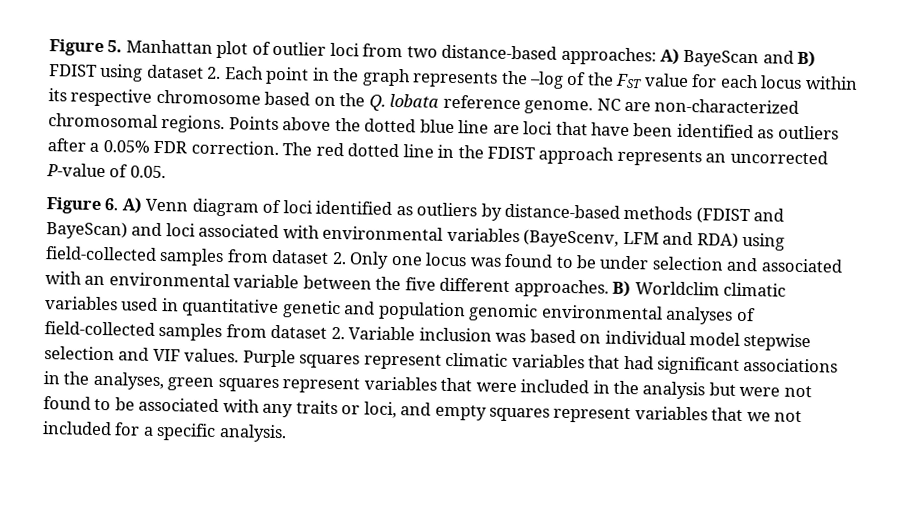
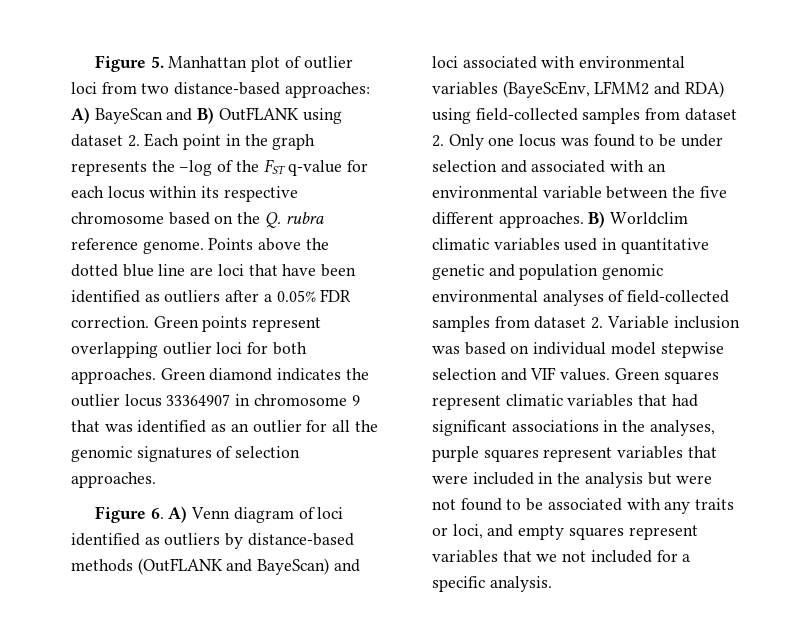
[49,64,97,77] FDIST -> [218,107,299,121] OutFLANK
[643,73,689,88] value -> [288,160,343,176] q-value
[389,93,440,108] lobata -> [285,212,324,224] rubra
[596,98,800,114] [48,113,226,134] NC are non-characterized chromosomal regions. -> (204, 247) none
[282,142,828,167] [46,163,166,179] The red dotted line in the FDIST approach represents an uncorrected P-value of 0.05. -> [153,316,322,332] [71,342,307,358] [71,368,369,384] [71,394,360,407] [71,420,378,433] [71,446,301,462] [71,472,156,488] Green points represent overlapping outlier loci for both approaches. Green diamond indicates the outlier locus 33364907 in chromosome 9 that was identified as an outlier for all the genomic signatures of selection approaches.
[695,207,750,225] (FDIST -> [137,558,223,575] (OutFLANK
[523,229,659,248] (BayeScenv, LFM -> [502,81,650,98] (BayeScEnv, LFMM2
[242,349,296,368] Purple -> [614,368,660,380] Green
[167,377,215,391] green -> [432,446,479,462] purple

